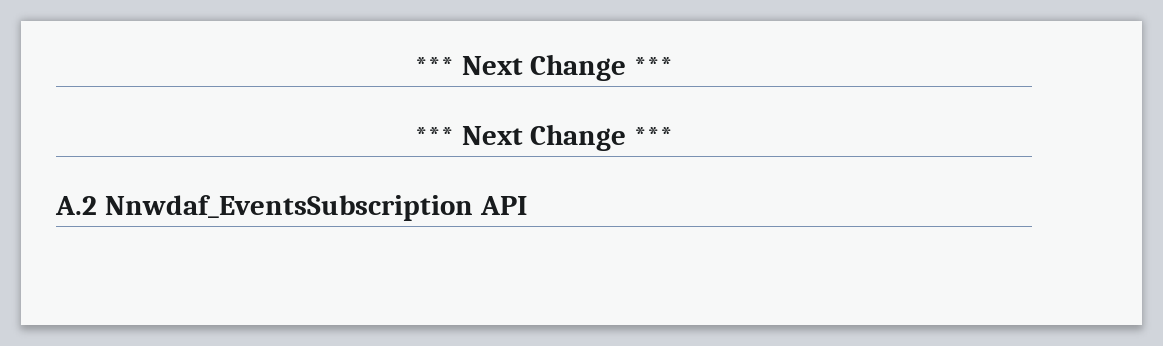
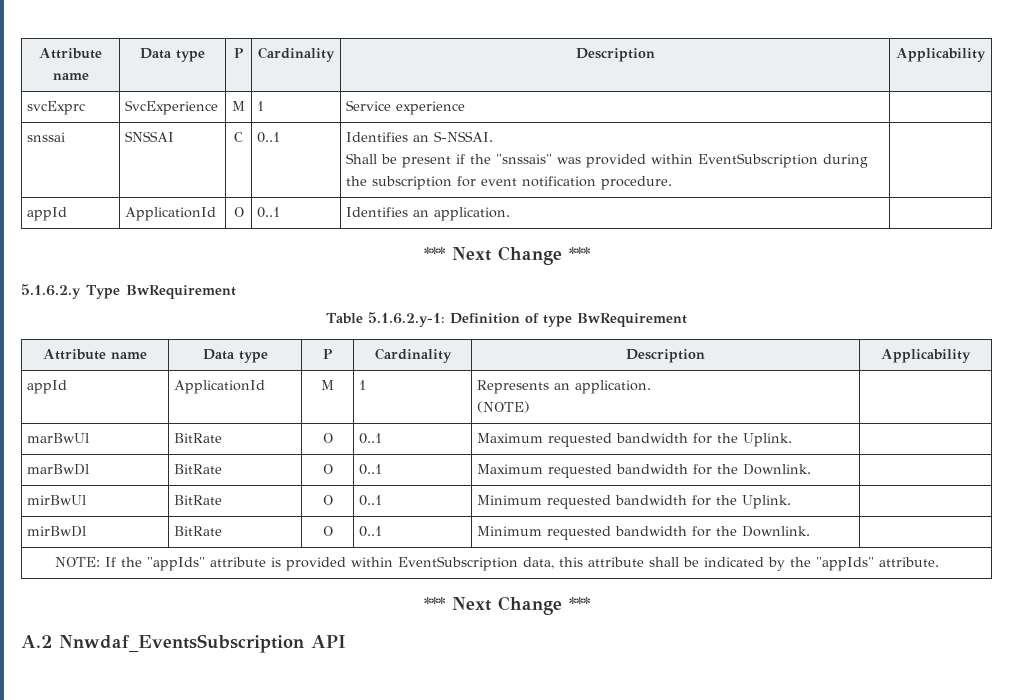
[414,54,674,81] *** Next Change *** -> [39,48,102,59] [52,73,89,80] [140,48,205,62] [234,48,243,58] [258,47,335,62] [575,48,655,62] [896,48,986,62] [26,101,85,115] [124,100,218,115] [232,101,245,111] [256,101,264,111] [345,100,465,115] [26,132,65,142] [124,131,174,142] [234,132,243,142] [256,132,280,143] [345,131,493,142] [345,153,868,168] [345,176,672,190] [26,207,67,221] [124,207,216,221] [233,207,244,217] [256,207,280,218] [345,207,510,221] [423,246,591,265] [21,284,236,299] [326,312,687,327] [43,349,147,360] [202,349,268,363] [323,349,332,359] [374,348,452,363] [626,349,705,363] [881,349,971,363] [26,380,67,394] [173,380,265,394] [321,380,334,390] [358,380,366,390] [476,380,651,394] [476,401,530,413] [26,433,89,443] [173,433,222,443] [322,433,333,443] [358,433,382,444] [476,433,792,447] [26,464,89,475] [173,464,222,474] [322,464,333,474] [358,464,382,475] [476,464,811,478] [26,495,86,505] [173,495,222,505] [322,495,333,505] [358,495,382,506] [476,495,791,509] [26,526,86,537] [173,526,222,536] [322,526,333,536] [358,526,382,537] [476,526,810,540] [55,556,940,571] Attribute name | Data type | P | Cardinality | Description | Applicability // svcExprc | SvcExperience | M | 1 | Service experience | // snssai | SNSSAI | C | 0..1 | Identifies an S-NSSAI. // Shall be present if the "snssais" was provided within EventSubscription during the subscription for event notification procedure. | // appId | ApplicationId | O | 0..1 | Identifies an application. | // *** Next Change *** // 5.1.6.2.y Type BwRequirement // Table 5.1.6.2.y-1: Definition of type BwRequirement // Attribute name | Data type | P | Cardinality | Description | Applicability // appId | ApplicationId | M | 1 | Represents an application. // (NOTE) | // marBwUl | BitRate | O | 0..1 | Maximum requested bandwidth for the Uplink. | // marBwDl | BitRate | O | 0..1 | Maximum requested bandwidth for the Downlink. | // mirBwUl | BitRate | O | 0..1 | Minimum requested bandwidth for the Uplink. | // mirBwDl | BitRate | O | 0..1 | Minimum requested bandwidth for the Downlink. | // NOTE: If the "appIds" attribute is provided within EventSubscription data, this attribute shall be indicated by the "appIds" attribute.

